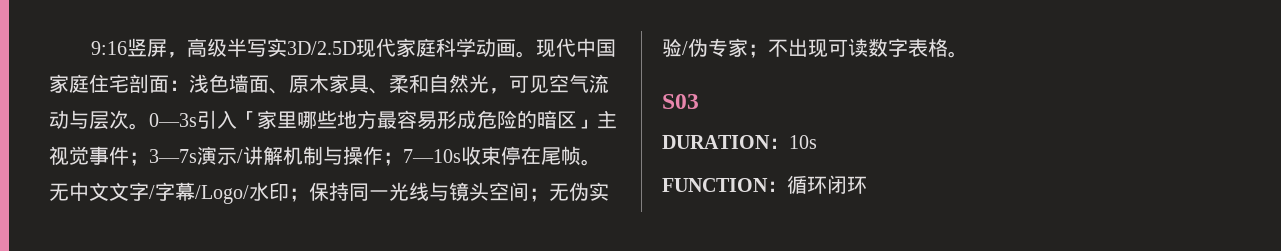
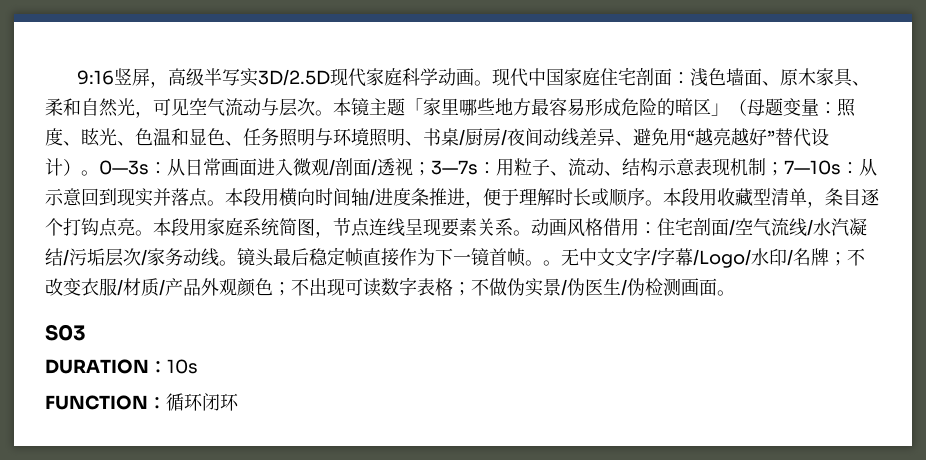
[149,110,237,129] 0—3s引入 -> [333,98,405,116] 本镜主题
[597,110,617,129] [49,146,581,166] 主视觉事件；3—7s演示/讲解机制与操作；7—10s收束停在尾帧 -> [729,98,856,117] [45,128,829,147] [45,158,877,176] [45,188,880,208] [45,217,867,238] [45,247,543,267] （母题变量：照度、眩光、色温和显色、任务照明与环境照明、书桌/厨房/夜间动线差异、避免用“越亮越好”替代设计）。0—3s：从日常画面进入微观/剖面/透视；3—7s：用粒子、流动、结构示意表现机制；7—10s：从示意回到现实并落点。本段用横向时间轴/进度条推进，便于理解时长或顺序。本段用收藏型清单，条目逐个打钩点亮。本段用家庭系统简图，节点连线呈现要素关系。动画风格借用：住宅剖面/空气流线/水汽凝结/污垢层次/家务动线。镜头最后稳定帧直接作为下一镜首帧。
[289,182,609,202] [662,38,748,57] ；保持同一光线与镜头空间；无伪实验/伪专家 -> [787,248,865,266] [45,278,273,297] /名牌；不改变衣服/材质/产品外观颜色
(948, 47) none -> [453,278,717,297] ；不做伪实景/伪医生/伪检测画面

